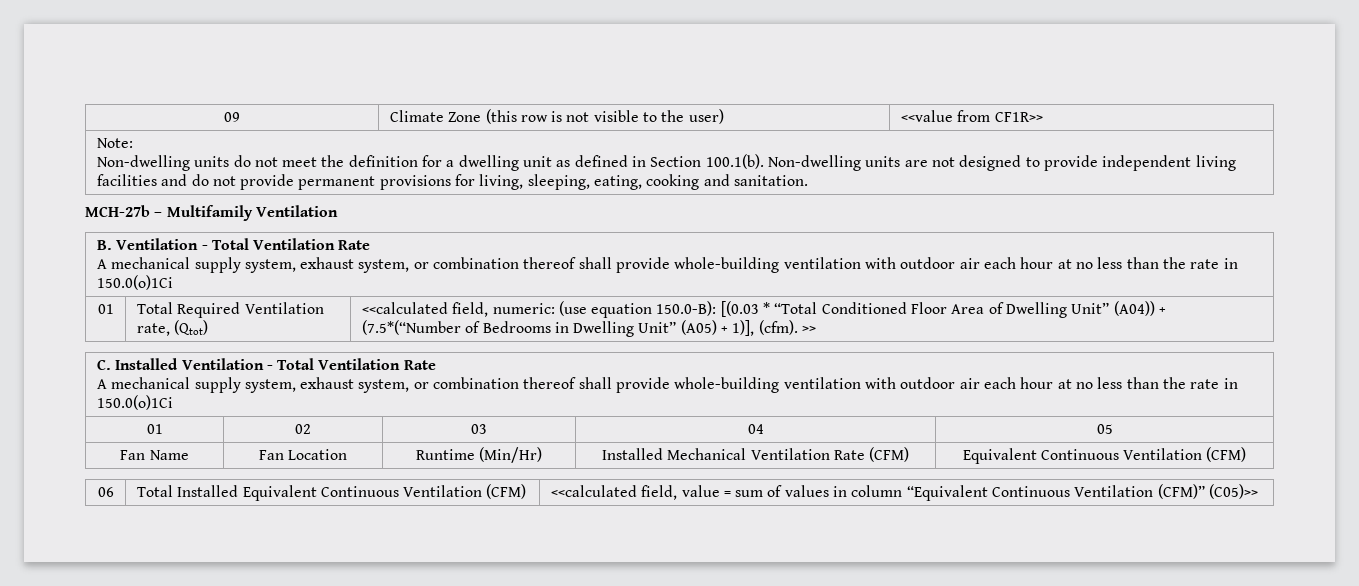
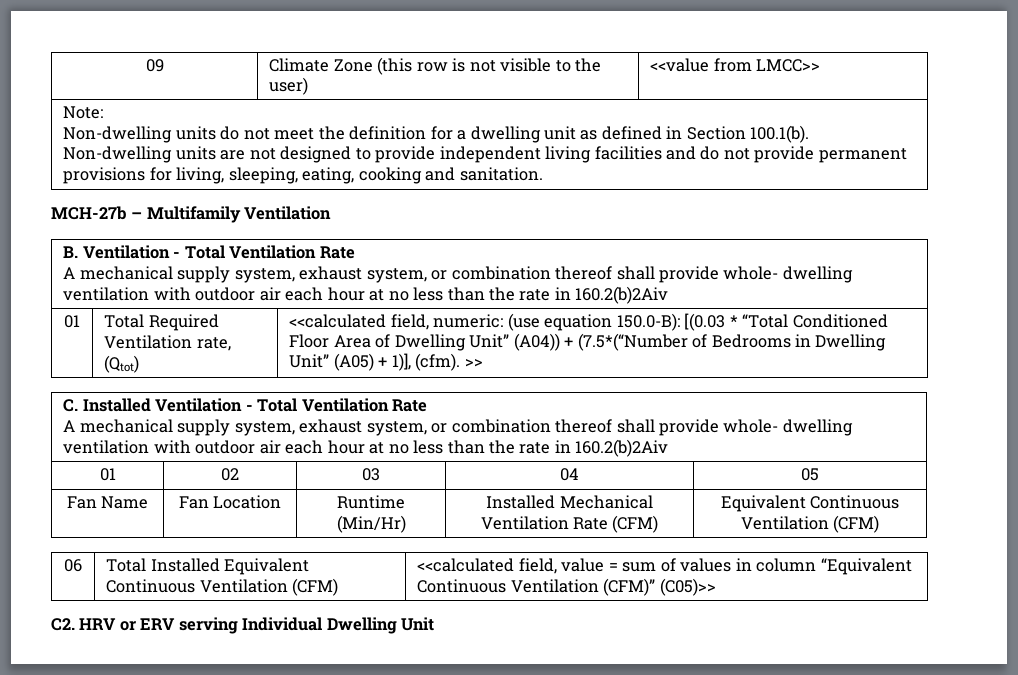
[994,112,1043,122] CF1R>> -> [756,59,821,72] LMCC>>
[674,257,780,273] whole-building -> [723,266,853,283] whole- dwelling
[96,275,173,290] 150.0(o)1Ci -> [575,286,669,304] 160.2(b)2Aiv
[674,377,780,393] whole-building -> [723,419,853,436] whole- dwelling
[96,395,173,410] 150.0(o)1Ci -> [575,439,669,457] 160.2(b)2Aiv
(1259, 491) none -> [51,617,435,634] // C2. HRV or ERV serving Individual Dwelling Unit

